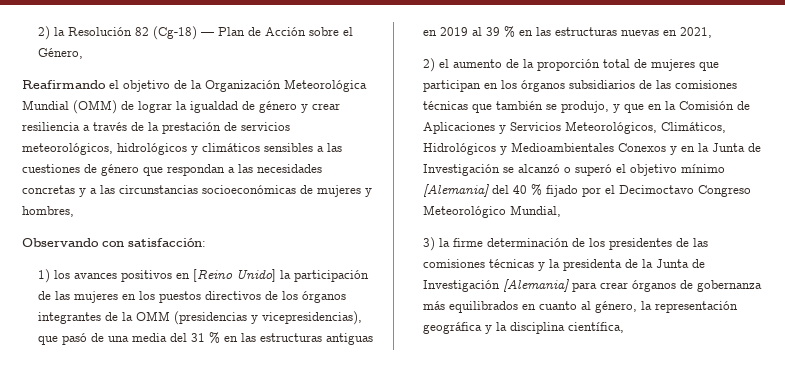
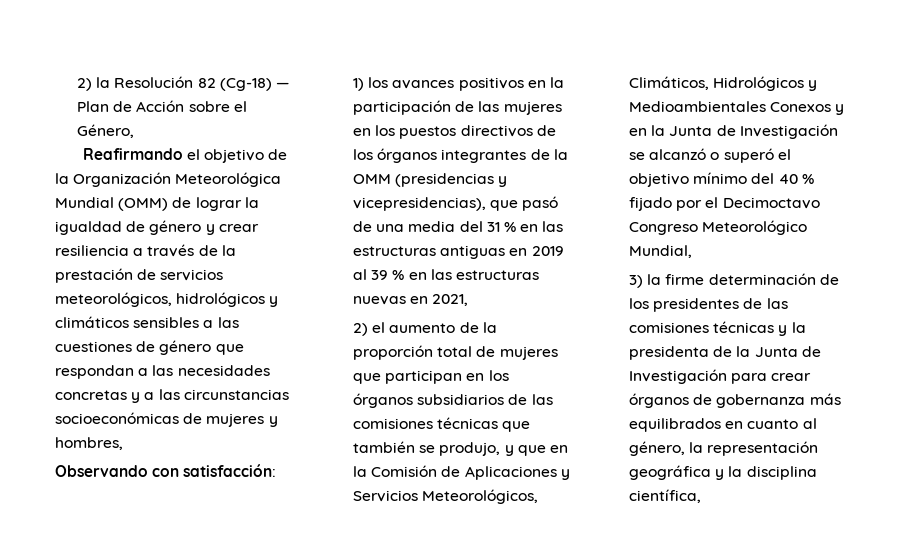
[193,269,277,282] [Reino Unido] -> (546, 84) none
[423,184,490,197] [Alemania] -> (748, 178) none
[503,279,570,292] [Alemania] -> (727, 376) none

